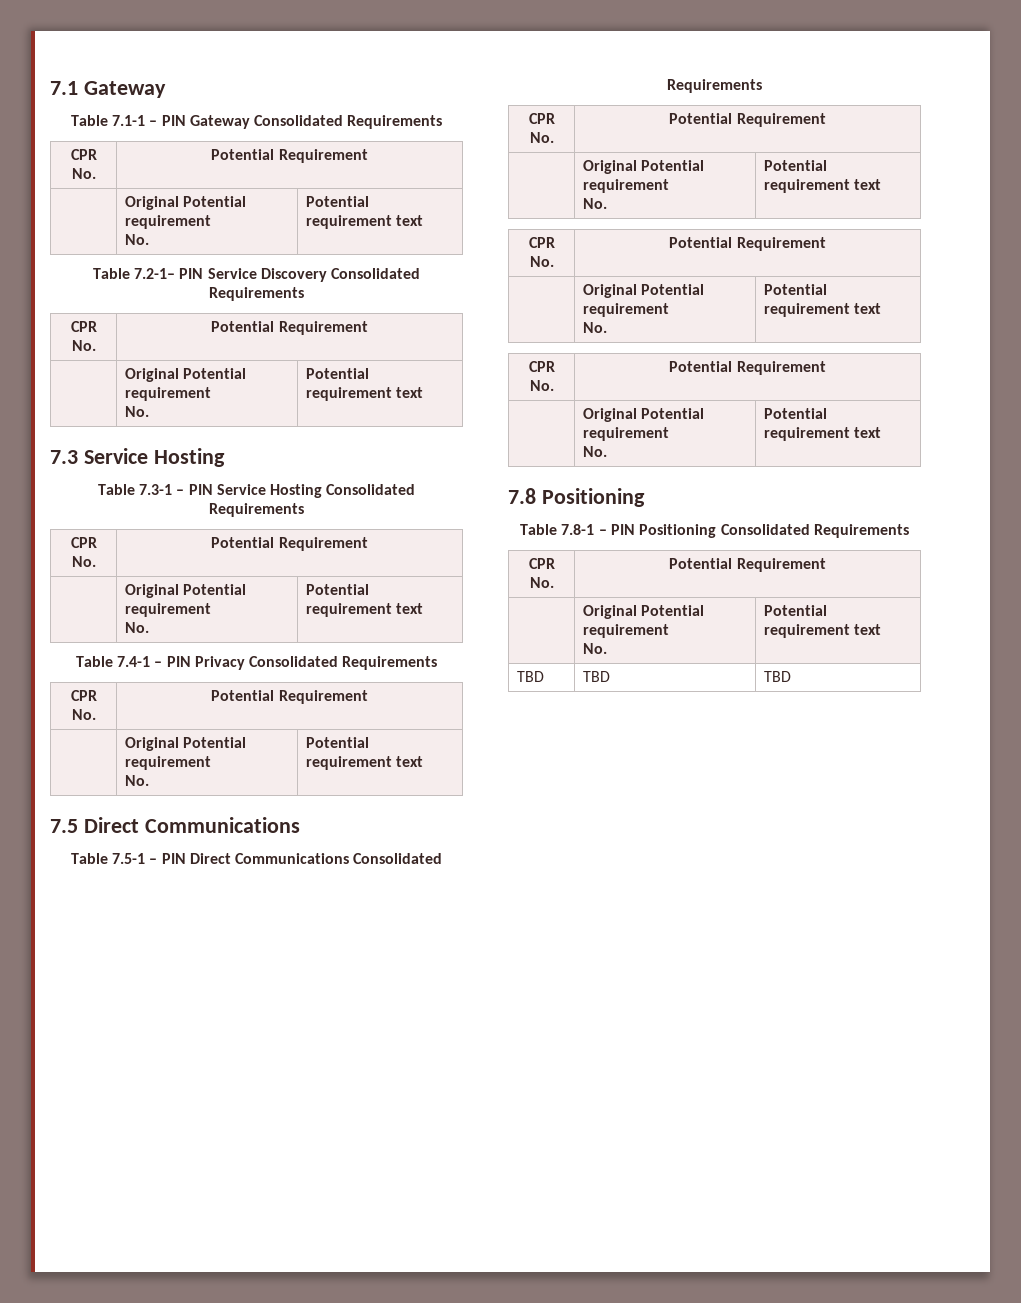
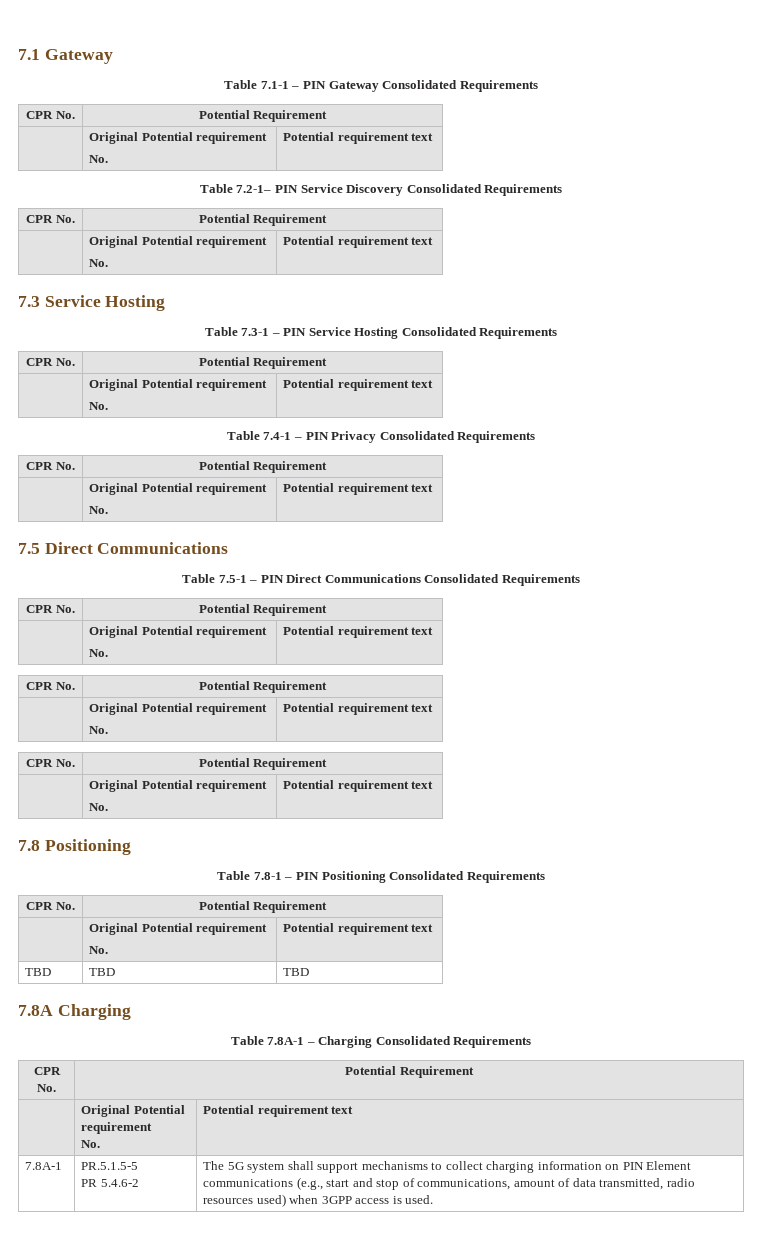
(792, 676) none -> [18,1004,131,1020] [230,1036,532,1048] [33,1067,61,1075] [37,1084,56,1092] [345,1066,474,1078] [81,1105,185,1117] [81,1122,153,1134] [81,1140,101,1148] [203,1105,354,1117] [25,1162,63,1170] [81,1162,139,1170] [81,1179,139,1187] [203,1161,692,1173] [203,1177,695,1190] [203,1194,434,1207] // 7.8A Charging // Table 7.8A-1 – Charging Consolidated Requirements // CPR No. | Potential Requirement // | Original Potential requirement // No. | Potential requirement text // 7.8A-1 | PR.5.1.5-5 // PR 5.4.6-2 | The 5G system shall support mechanisms to collect charging information on PIN Element communications (e.g., start and stop of communications, amount of data transmitted, radio resources used) when 3GPP access is used.

